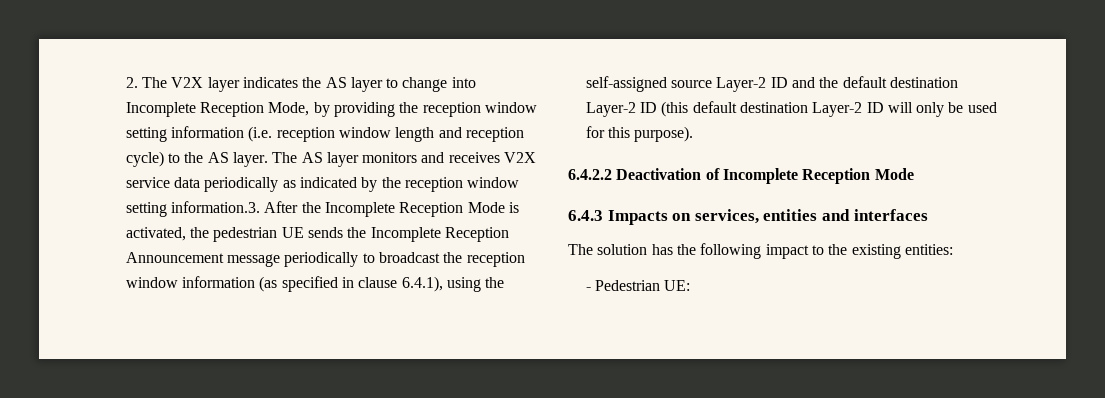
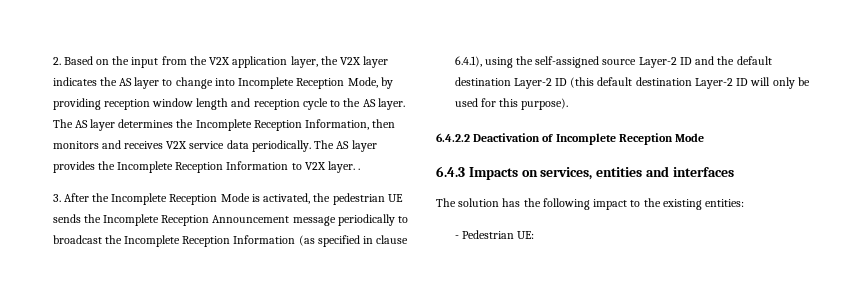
[141,77,167,88] The -> [63,56,338,68] Based on the input from the V2X application layer, the
[399,102,537,117] [125,126,273,142] the reception window setting information (i.e. -> (101, 104) none
[125,151,164,167] cycle) -> [302,98,328,110] cycle
(359, 159) none -> [118,119,396,131] determines the Incomplete Reception Information, then
[204,177,520,192] [125,201,260,217] periodically as indicated by the reception window setting information.3. -> [251,140,377,152] [52,161,361,173] [52,194,61,202] periodically. The AS layer provides the Incomplete Reception Information to V2X layer. . // 3.
[466,252,525,267] [125,276,255,288] reception window information -> [123,235,296,247] Incomplete Reception Information

